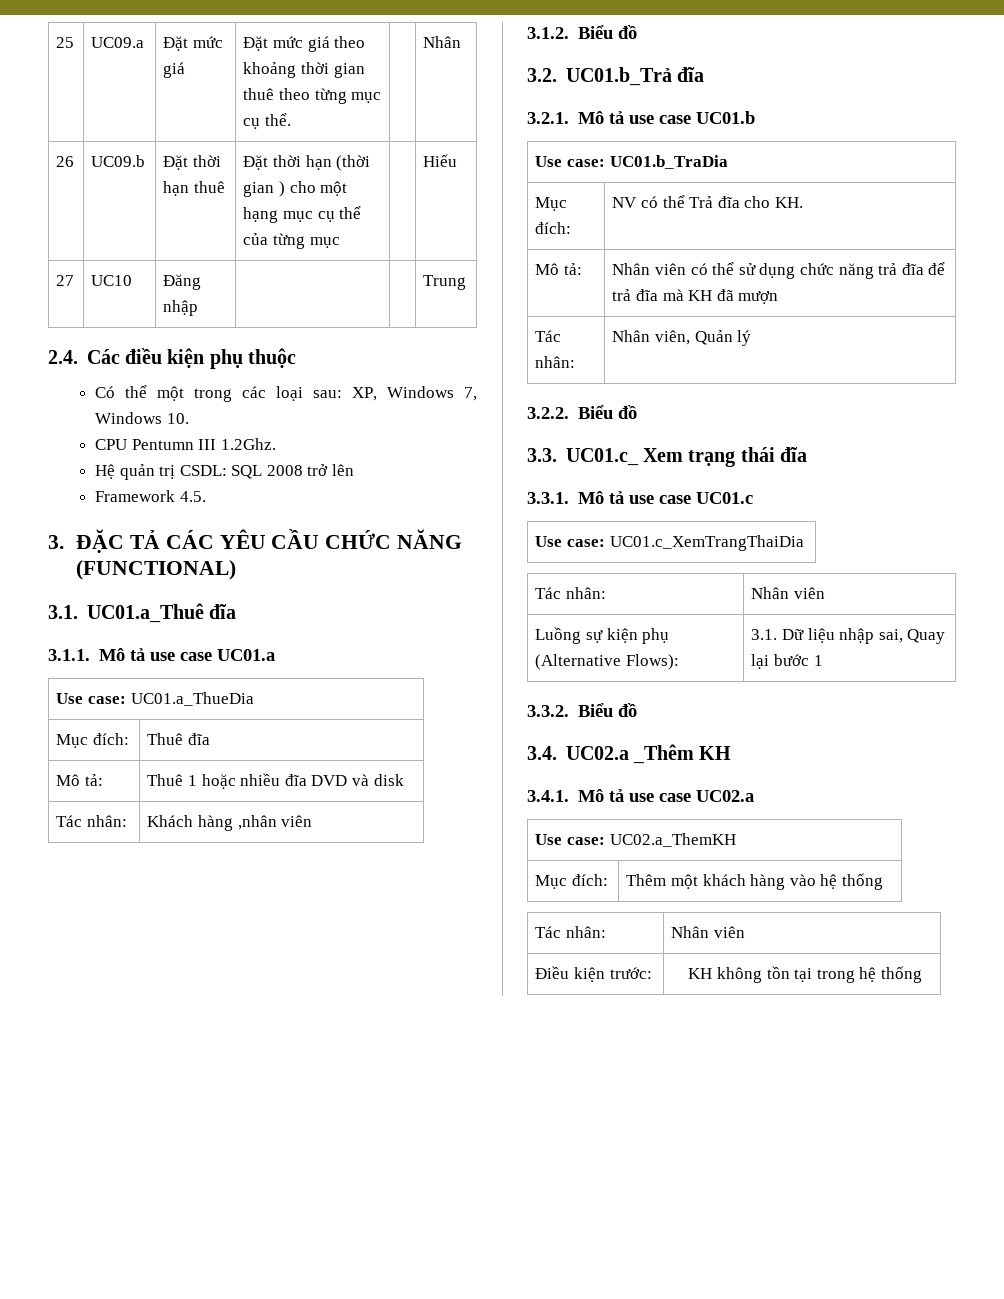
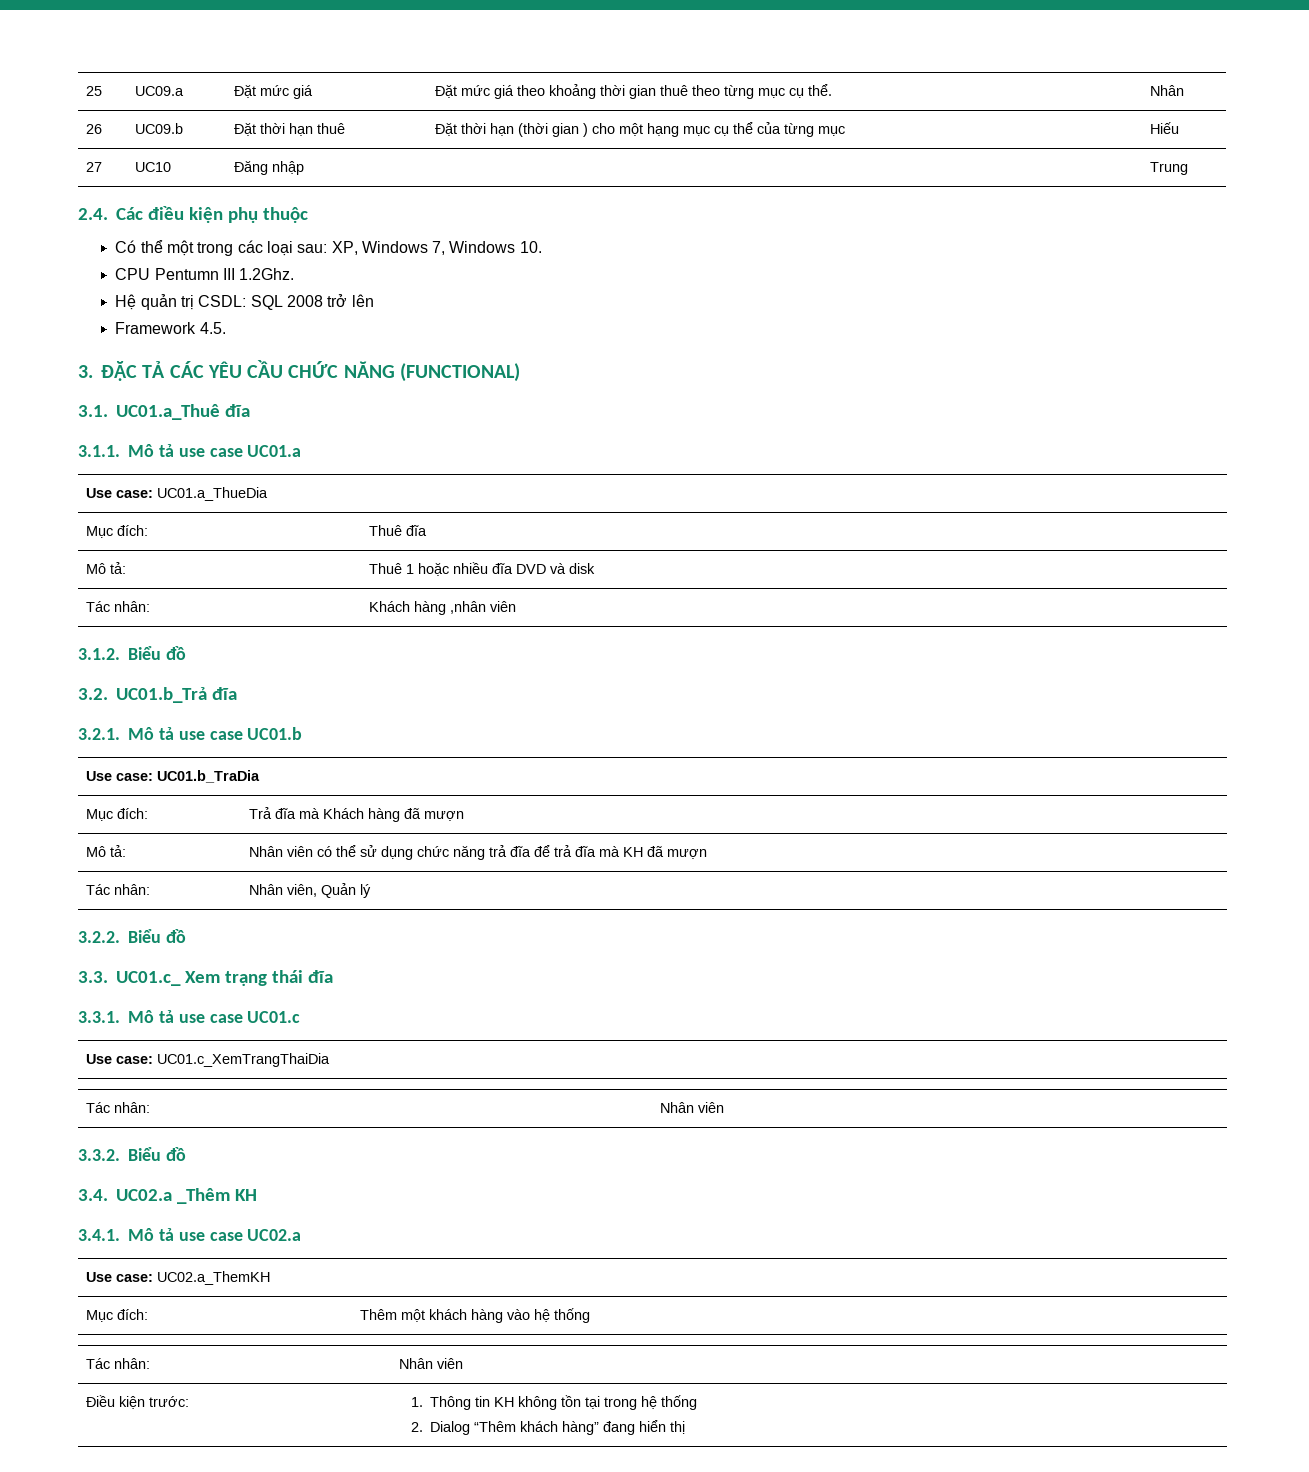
[612,195,803,208] NV có thể Trả đĩa cho KH. -> [248,807,464,822] Trả đĩa mà Khách hàng đã mượn
[535,627,670,644] [535,654,680,670] [751,628,946,644] [751,654,823,669] // Luồng sự kiện phụ (Alternative Flows): | 3.1. Dữ liệu nhập sai, Quay lại bước 1 -> (724, 1107) none
(652, 973) none -> [410,1396,490,1410] 1. Thông tin
(922, 974) none -> [410,1420,685,1435] // 2. Dialog “Thêm khách hàng” đang hiển thị

